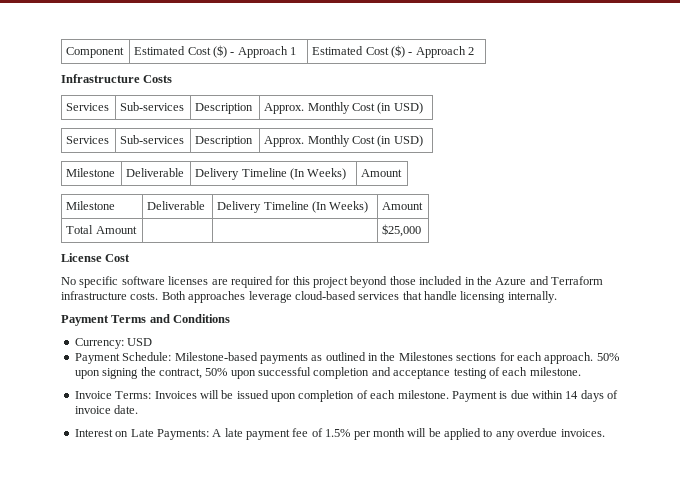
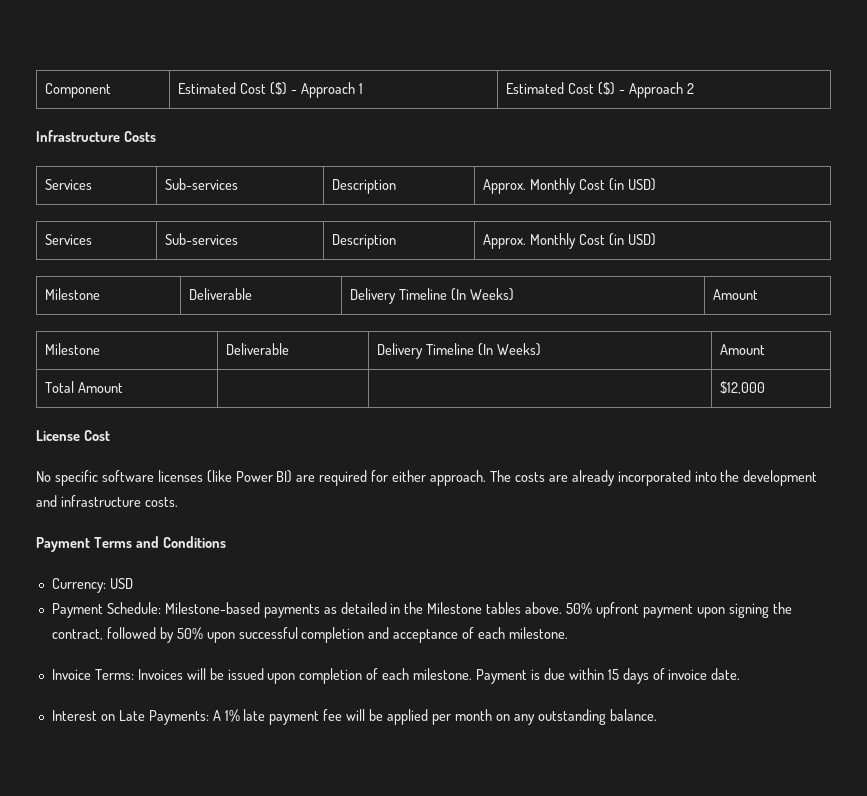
[382,224,422,237] $25,000 -> [720,381,766,394] $12,000
[211,276,603,288] [61,291,557,303] are required for this project beyond those included in the Azure and Terraform infrastructure costs. Both approaches leverage cloud-based services that handle licensing internally. -> [206,470,818,486] [36,495,178,507] (like Power BI) are required for either approach. The costs are already incorporated into the development and infrastructure costs.
[325,352,619,364] outlined in the Milestones sections for each approach. 50% -> [340,602,693,618] detailed in the Milestone tables above. 50% upfront payment
(202, 373) none -> [106,627,174,643] followed by
[453,368,487,379] testing -> (459, 636) none
[565,391,579,399] 14 -> [607,669,619,680] 15
(222, 433) none -> [224,709,240,722] 1%
[311,428,605,440] of 1.5% per month will be applied to any overdue invoices. -> [346,709,657,725] will be applied per month on any outstanding balance.

